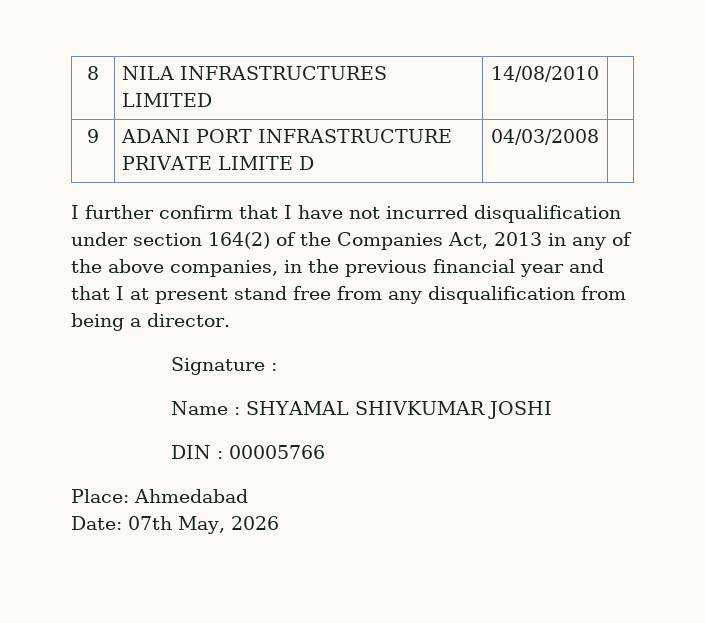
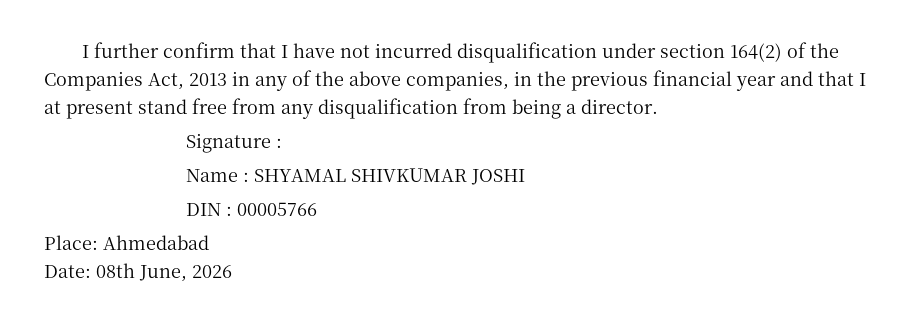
[87,66,100,80] [121,66,387,80] [121,93,212,107] [491,66,599,82] [87,129,100,143] [120,129,452,143] [121,156,314,170] [491,129,599,145] 8 | NILA INFRASTRUCTURES LIMITED | 14/08/2010 | // 9 | ADANI PORT INFRASTRUCTURE PRIVATE LIMITE D | 04/03/2008 | // -> (81, 51) none
[128,516,225,534] 07th May, -> [96,263,187,282] 08th June,

